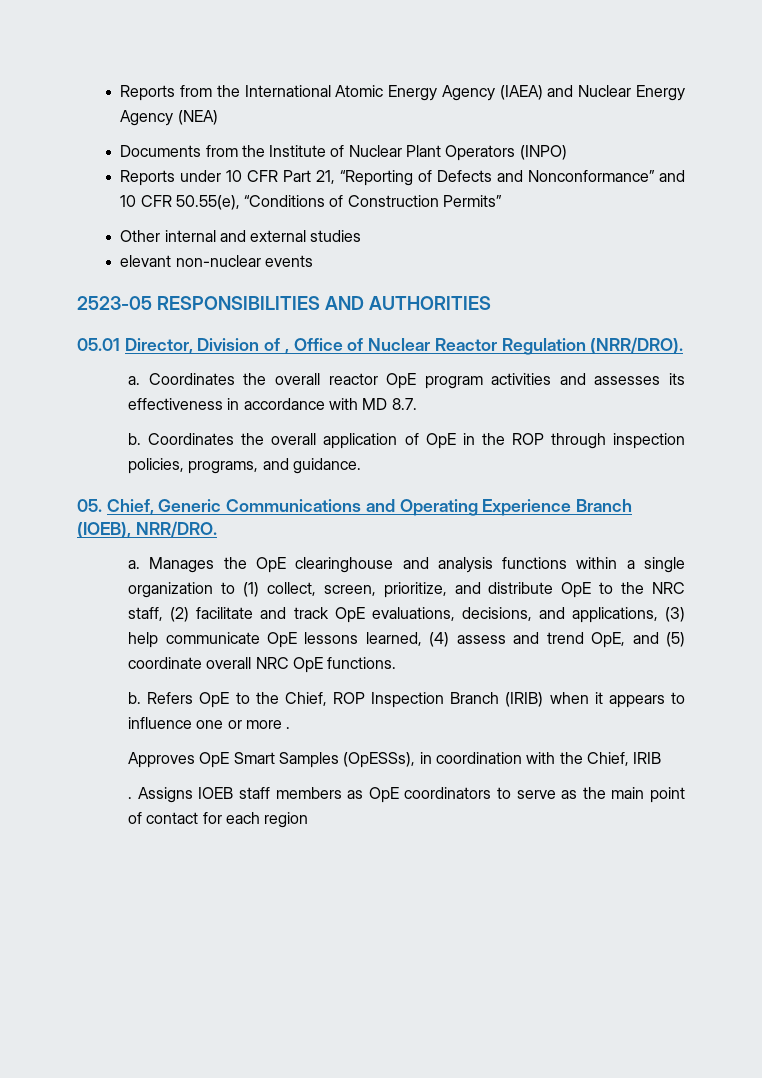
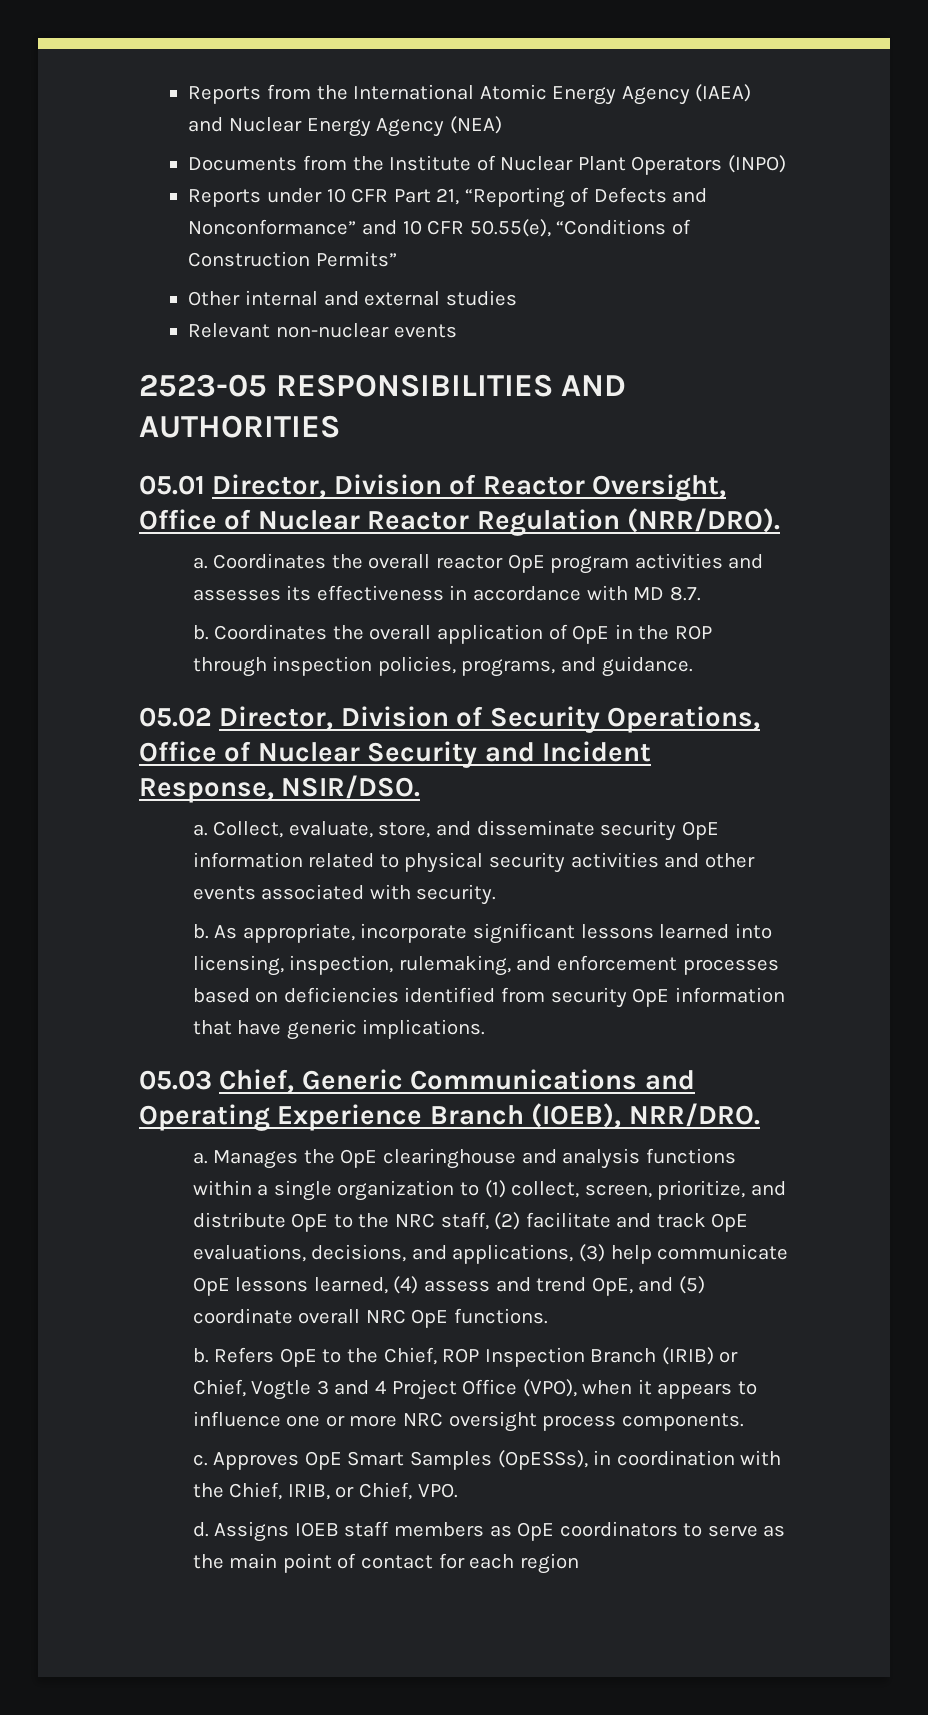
[120,255,172,267] elevant -> [188,323,271,338] Relevant
[284,349,289,354] , -> [482,474,727,501] Reactor Oversight,
[77,499,102,512] 05. -> [139,706,761,733] [139,741,652,768] [139,775,421,803] [192,820,719,841] [192,852,755,873] [192,884,497,905] [192,923,772,944] [192,955,779,976] [192,987,785,1008] [192,1019,486,1040] [139,1070,212,1090] 05.02 Director, Division of Security Operations, Office of Nuclear Security and Incident Response, NSIR/DSO. // a. Collect, evaluate, store, and disseminate security OpE information related to physical security activities and other events associated with security. // b. As appropriate, incorporate significant lessons learned into licensing, inspection, rulemaking, and enforcement processes based on deficiencies identified from security OpE information that have generic implications. // 05.03
(544, 699) none -> [719,1351,739,1363] [192,1379,577,1400] or Chief, Vogtle 3 and 4 Project Office (VPO),
[286,727,291,729] . // -> [402,1411,744,1432] [192,1454,208,1466] NRC oversight process components. // c.
[633,752,662,764] [128,797,133,799] IRIB // . -> [287,1482,458,1500] [192,1522,209,1537] IRIB, or Chief, VPO. // d.

